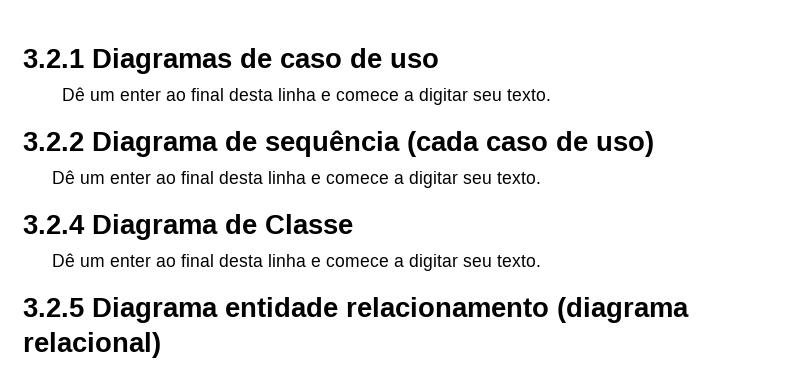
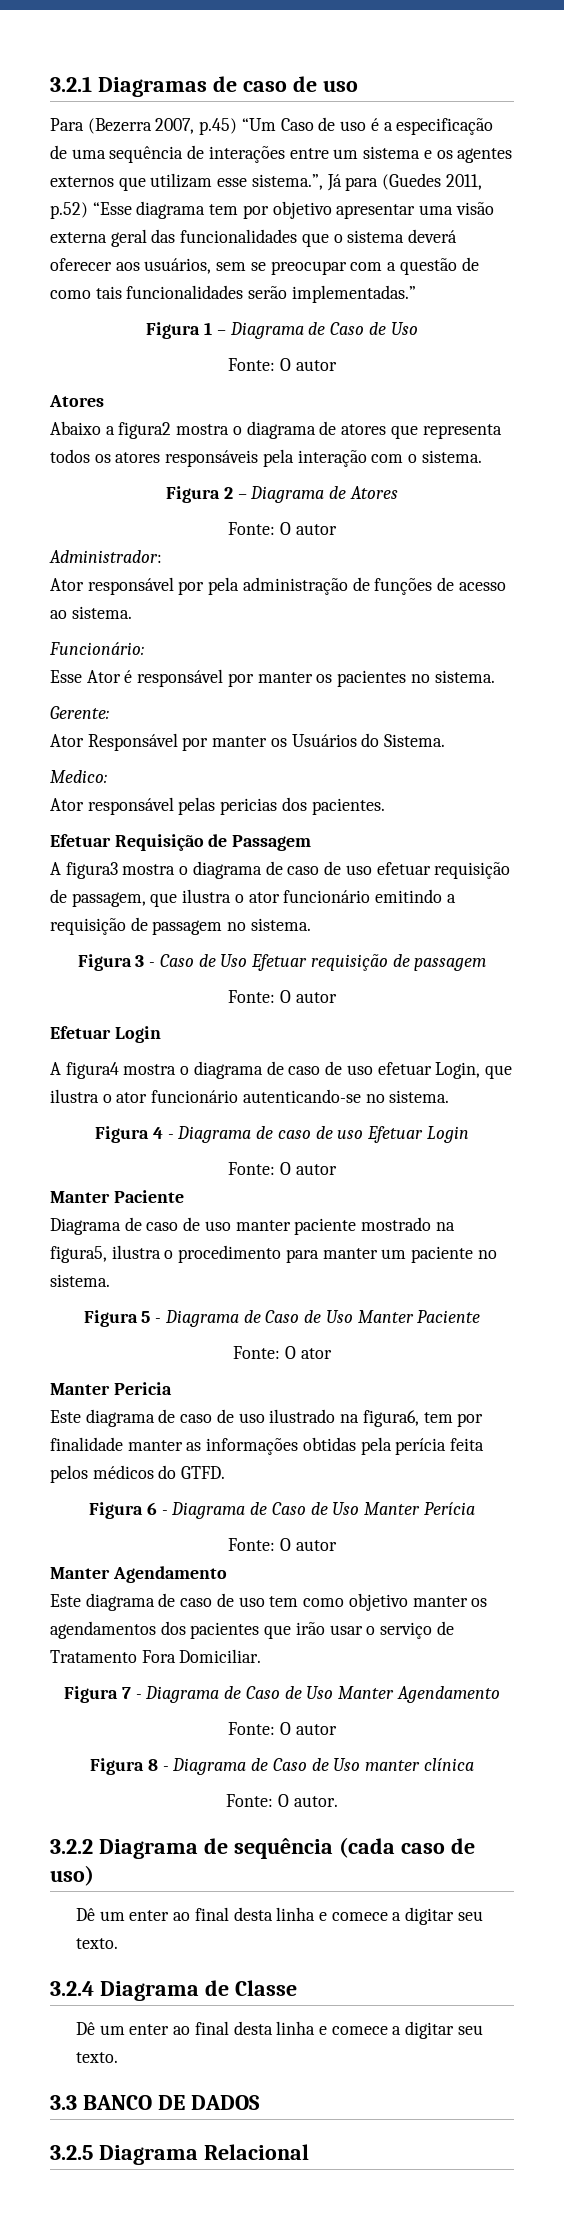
[62,87,552,105] Dê um enter ao final desta linha e comece a digitar seu texto. -> [50,117,494,135] [50,145,513,163] [50,173,482,191] [50,201,494,219] [50,229,458,247] [50,257,479,275] [50,285,416,303] [146,322,418,339] [228,358,337,371] [49,395,104,407] [50,421,502,439] [50,449,482,467] [166,486,398,503] [228,522,337,535] [49,550,162,563] [50,577,506,595] [50,606,132,619] [49,642,144,655] [50,669,495,687] [50,706,109,719] [50,733,446,751] [50,770,107,783] [50,797,385,815] [50,834,312,851] [50,861,511,879] [50,889,456,907] [50,917,311,935] [77,953,487,971] [228,990,337,1003] [50,1026,161,1043] [50,1061,512,1079] [50,1089,450,1103] [95,1126,469,1143] [228,1162,337,1175] [50,1190,184,1203] [50,1217,455,1235] [50,1245,497,1263] [50,1274,110,1287] [83,1310,481,1327] [233,1346,332,1359] [50,1382,172,1395] [50,1409,484,1427] [50,1437,485,1455] [50,1465,226,1483] [89,1502,475,1519] [228,1538,337,1551] [50,1566,227,1583] [50,1593,488,1611] [50,1621,454,1639] [50,1649,262,1663] [64,1686,500,1703] [228,1722,337,1735] [90,1758,474,1775] [226,1794,338,1807] Para (Bezerra 2007, p.45) “Um Caso de uso é a especificação de uma sequência de interações entre um sistema e os agentes externos que utilizam esse sistema.”, Já para (Guedes 2011, p.52) “Esse diagrama tem por objetivo apresentar uma visão externa geral das funcionalidades que o sistema deverá oferecer aos usuários, sem se preocupar com a questão de como tais funcionalidades serão implementadas.” // Figura 1 – Diagrama de Caso de Uso // Fonte: O autor // Atores // Abaixo a figura2 mostra o diagrama de atores que representa todos os atores responsáveis pela interação com o sistema. // Figura 2 – Diagrama de Atores // Fonte: O autor // Administrador: // Ator responsável por pela administração de funções de acesso ao sistema. // Funcionário: // Esse Ator é responsável por manter os pacientes no sistema. // Gerente: // Ator Responsável por manter os Usuários do Sistema. // Medico: // Ator responsável pelas pericias dos pacientes. // Efetuar Requisição de Passagem // A figura3 mostra o diagrama de caso de uso efetuar requisição de passagem, que ilustra o ator funcionário emitindo a requisição de passagem no sistema. // Figura 3 - Caso de Uso Efetuar requisição de passagem // Fonte: O autor // Efetuar Login // A figura4 mostra o diagrama de caso de uso efetuar Login, que ilustra o ator funcionário autenticando-se no sistema. // Figura 4 - Diagrama de caso de uso Efetuar Login // Fonte: O autor // Manter Paciente // Diagrama de caso de uso manter paciente mostrado na figura5, ilustra o procedimento para manter um paciente no sistema. // Figura 5 - Diagrama de Caso de Uso Manter Paciente // Fonte: O ator // Manter Pericia // Este diagrama de caso de uso ilustrado na figura6, tem por finalidade manter as informações obtidas pela perícia feita pelos médicos do GTFD. // Figura 6 - Diagrama de Caso de Uso Manter Perícia // Fonte: O autor // Manter Agendamento // Este diagrama de caso de uso tem como objetivo manter os agendamentos dos pacientes que irão usar o serviço de Tratamento Fora Domiciliar. // Figura 7 - Diagrama de Caso de Uso Manter Agendamento // Fonte: O autor // Figura 8 - Diagrama de Caso de Uso manter clínica // Fonte: O autor.
[23,297,689,323] [23,332,161,358] 3.2.5 Diagrama entidade relacionamento (diagrama relacional) -> [50,2095,260,2110] [50,2144,309,2165] 3.3 BANCO DE DADOS // 3.2.5 Diagrama Relacional

